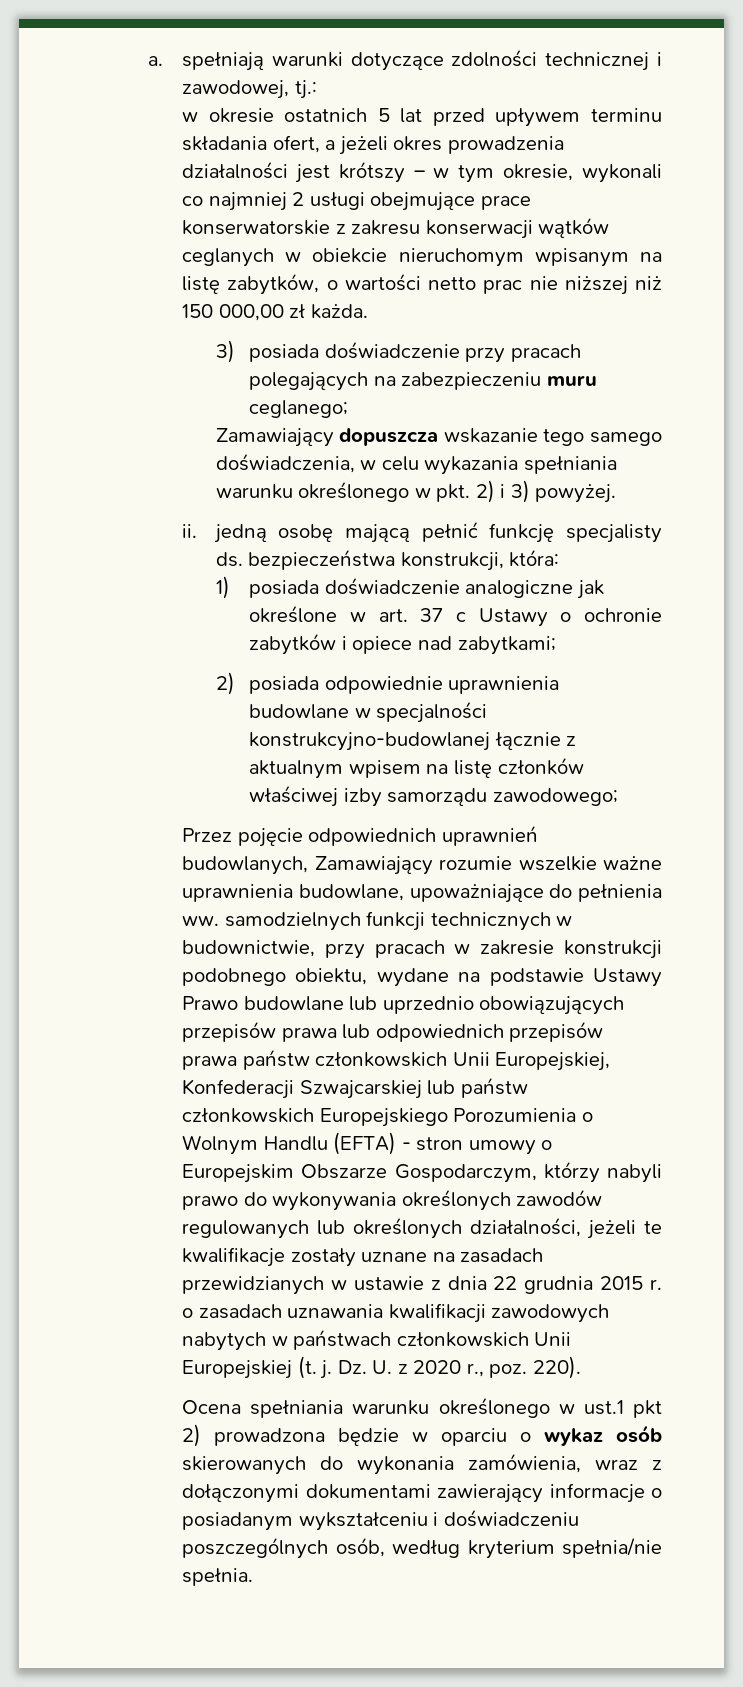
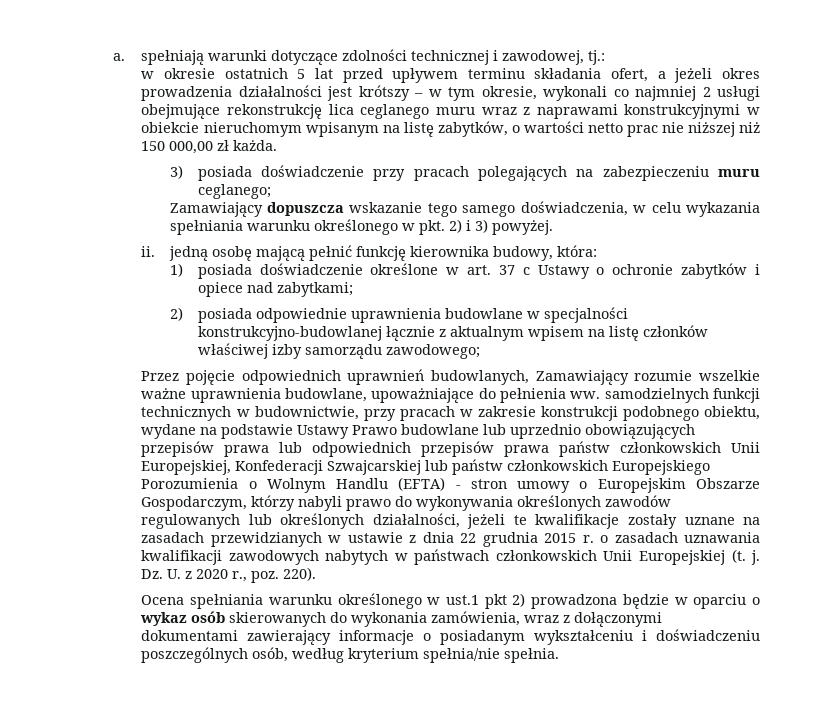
[480,195,531,210] [182,217,610,239] [182,248,275,267] prace konserwatorskie z zakresu konserwacji wątków ceglanych -> [227,104,741,119] rekonstrukcję lica ceglanego muru wraz z naprawami konstrukcyjnymi
[566,524,663,543] [215,549,504,571] specjalisty ds. bezpieczeństwa konstrukcji, -> [409,246,553,261] kierownika budowy,
[465,580,604,599] analogiczne jak -> (363, 269) none

